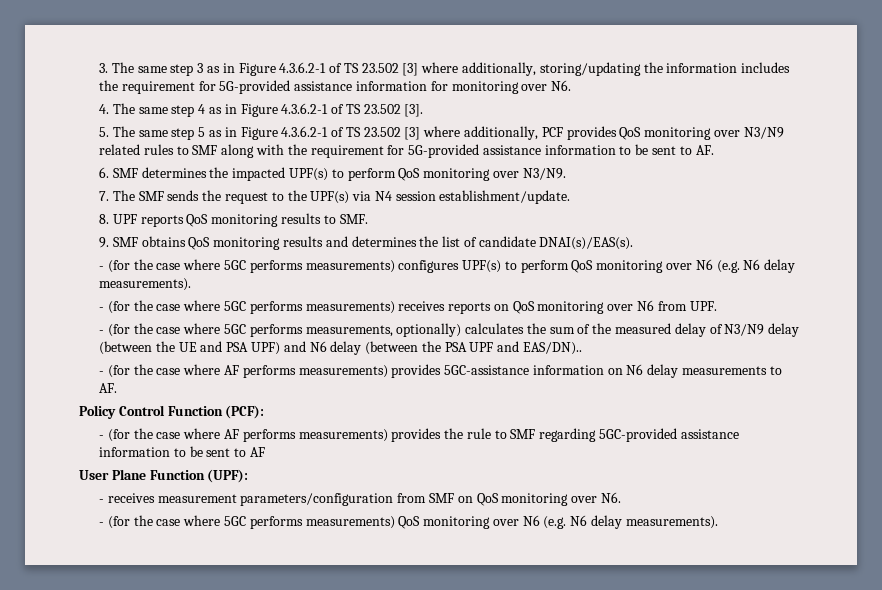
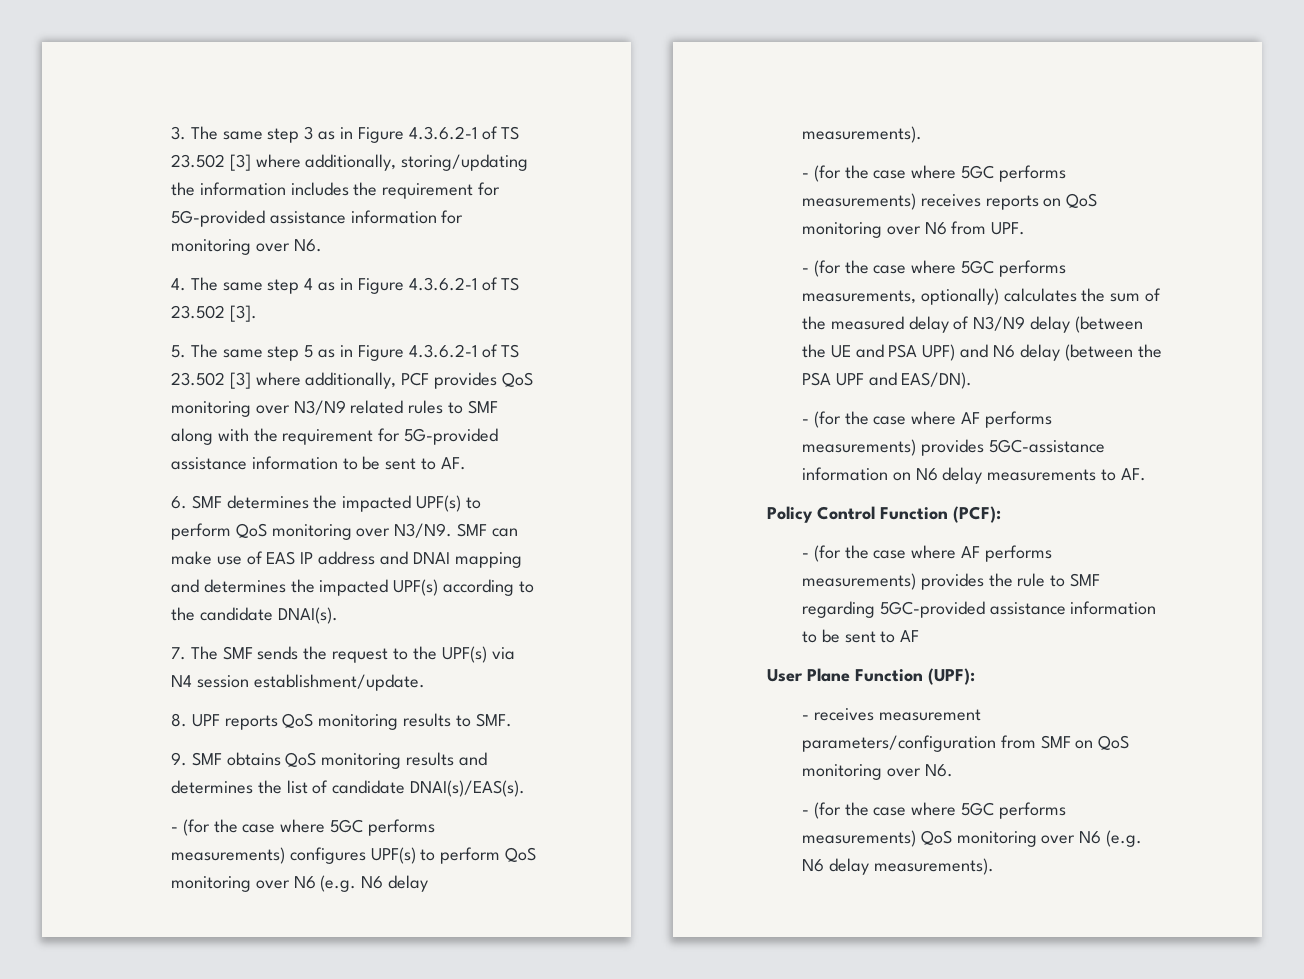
(566, 174) none -> [457,523,519,537] [170,551,522,568] [170,579,535,596] [170,607,338,624] SMF can make use of EAS IP address and DNAI mapping and determines the impacted UPF(s) according to the candidate DNAI(s).
[523,342,583,355] EAS/DN).. -> [901,372,973,389] EAS/DN).

